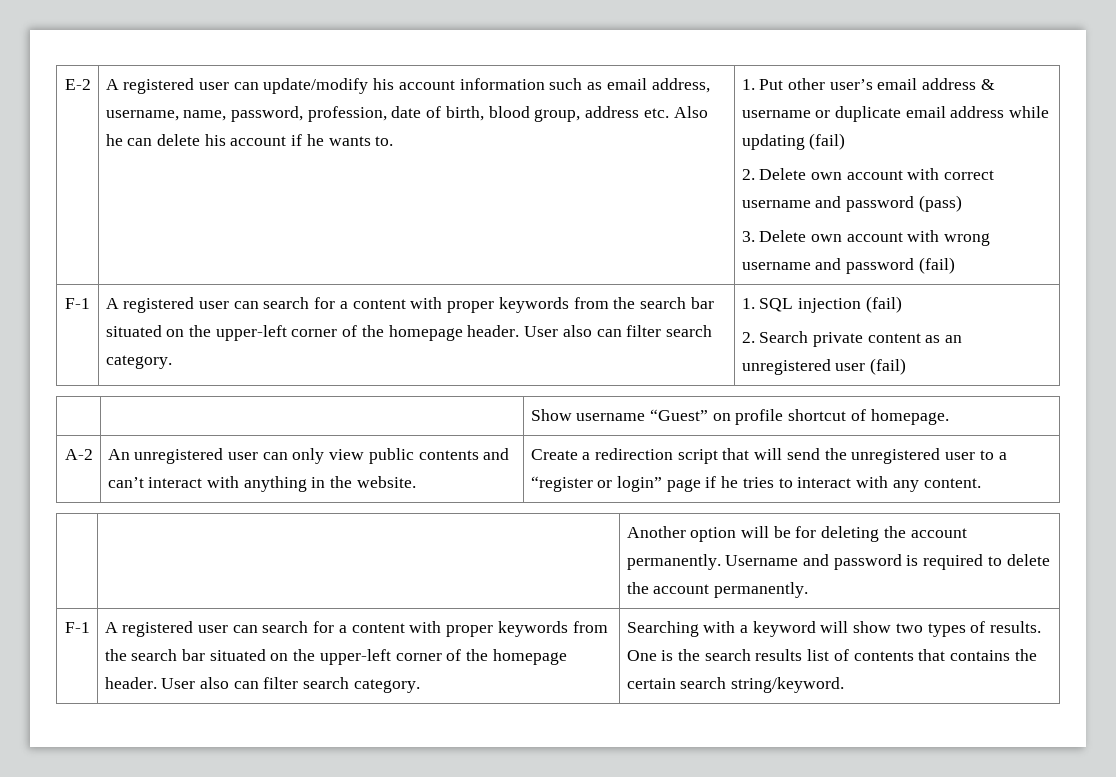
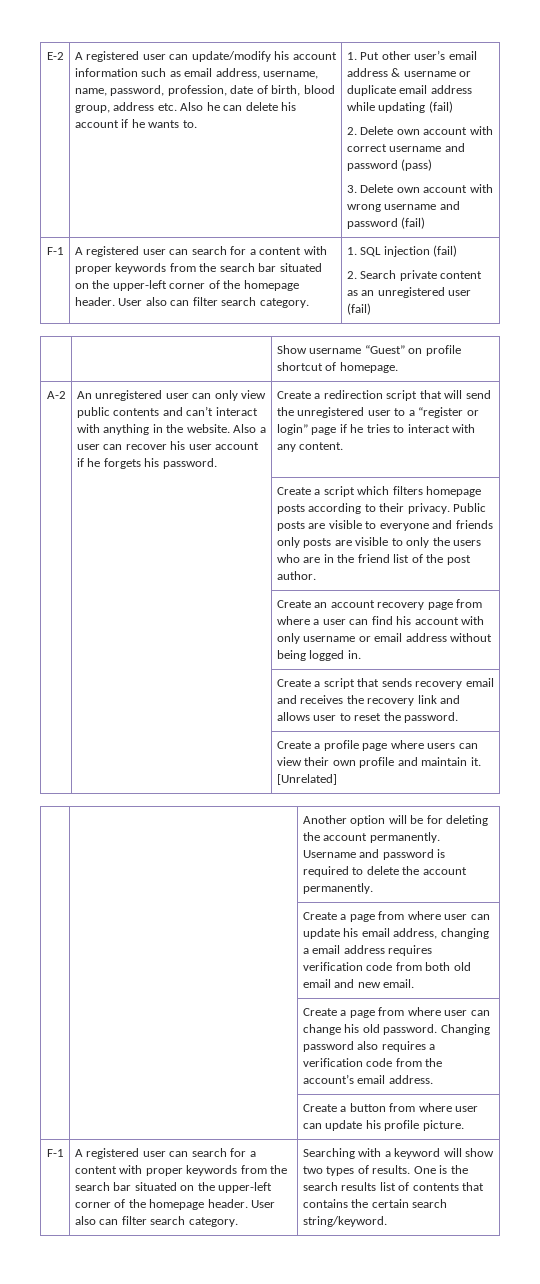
(416, 482) none -> [233,424,266,433] [76,441,260,450] [76,458,217,469] Also a user can recover his user account if he forgets his password.
(981, 483) none -> [276,486,482,497] [276,503,487,514] [276,520,493,531] [276,537,482,548] [276,554,471,565] [276,571,316,580] [276,599,483,610] [276,616,485,625] [276,633,493,644] [276,650,361,661] [276,678,494,689] [276,695,461,706] [276,712,459,723] [276,740,478,751] [276,757,481,768] [276,774,337,785] // | | Create a script which filters homepage posts according to their privacy. Public posts are visible to everyone and friends only posts are visible to only the users who are in the friend list of the post author. // | | Create an account recovery page from where a user can find his account with only username or email address without being logged in. // | | Create a script that sends recovery email and receives the recovery link and allows user to reset the password. // | | Create a profile page where users can view their own profile and maintain it. [Unrelated]
(809, 590) none -> [302,911,490,922] [302,928,489,939] [302,945,433,956] [302,962,471,971] [302,979,415,988] [302,1007,490,1018] [302,1024,490,1035] [302,1041,436,1052] [302,1058,443,1067] [302,1074,433,1084] [302,1103,479,1112] [302,1120,464,1131] // | | Create a page from where user can update his email address, changing a email address requires verification code from both old email and new email. // | | Create a page from where user can change his old password. Changing password also requires a verification code from the account’s email address. // | | Create a button from where user can update his profile picture.

